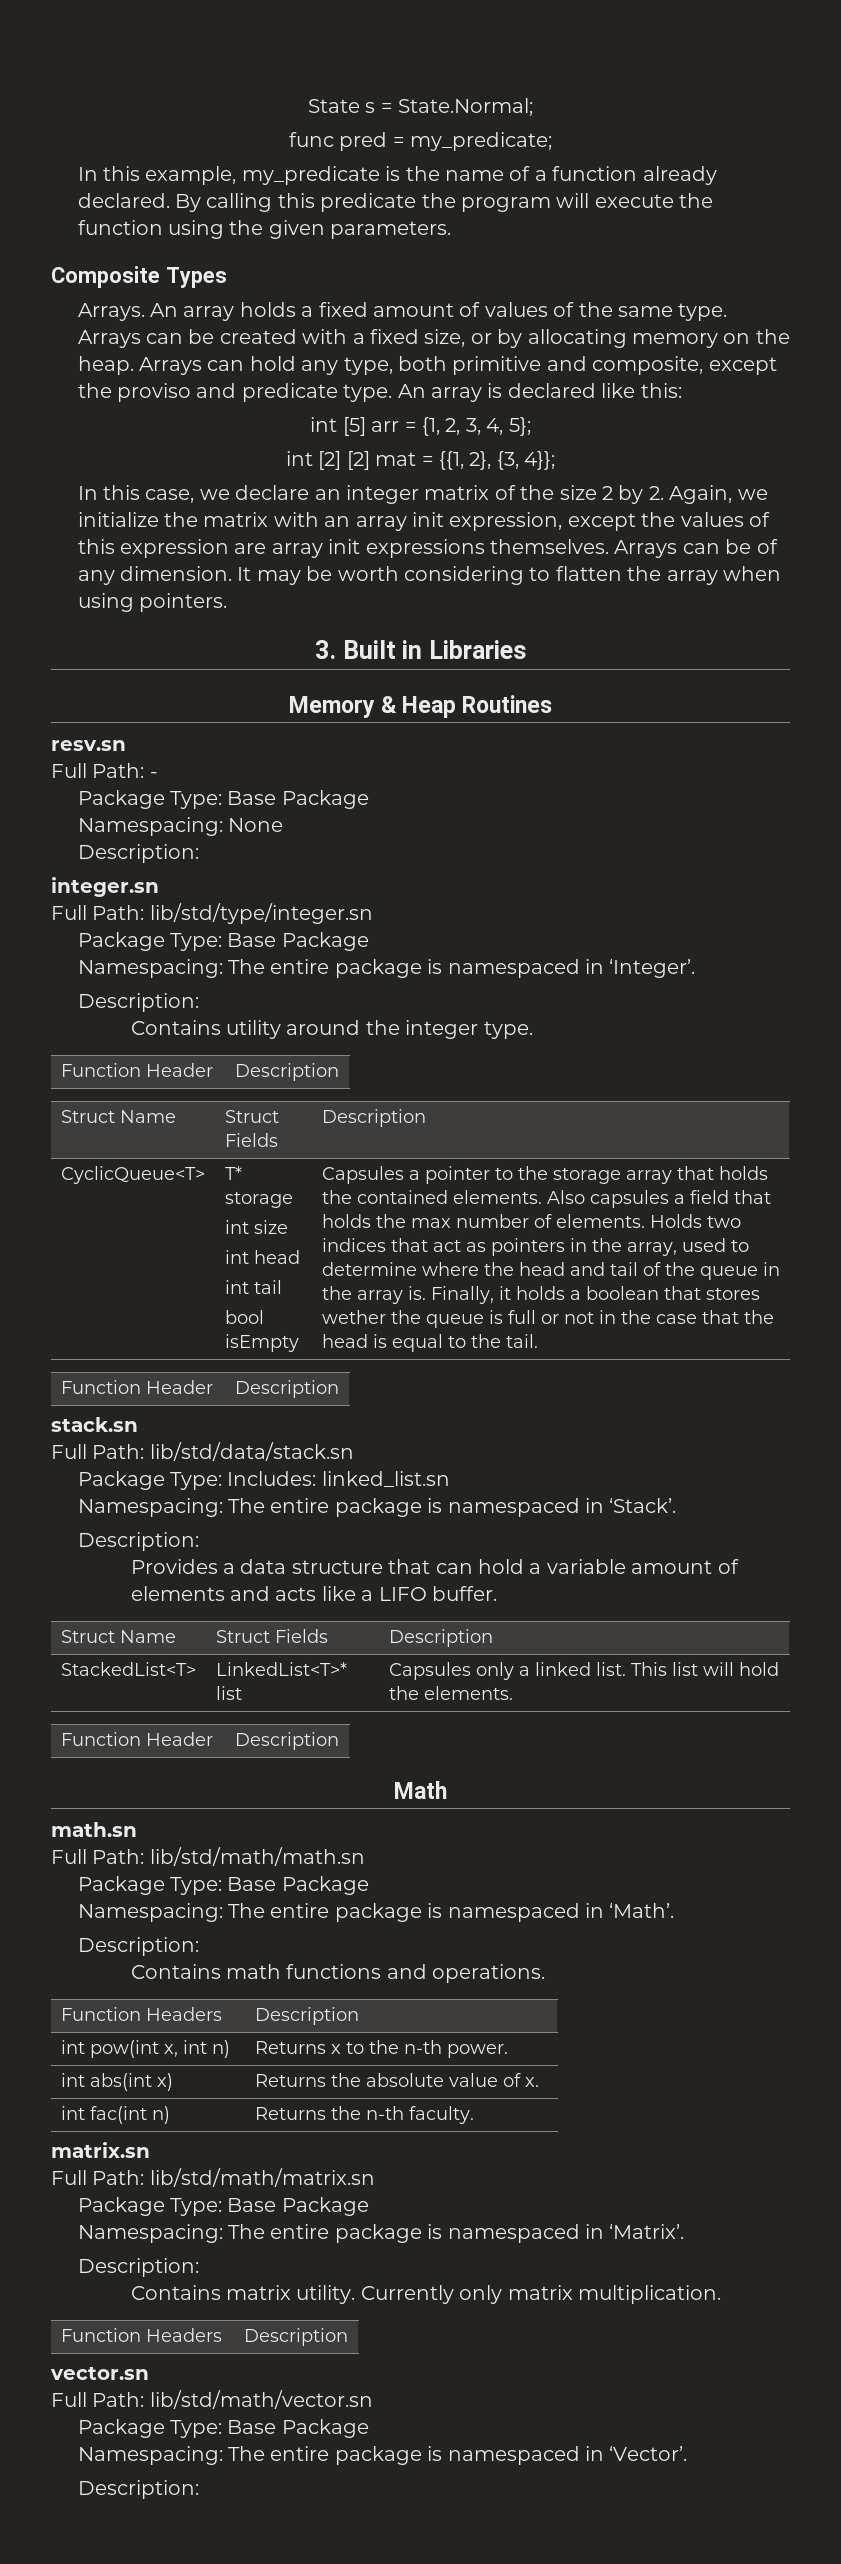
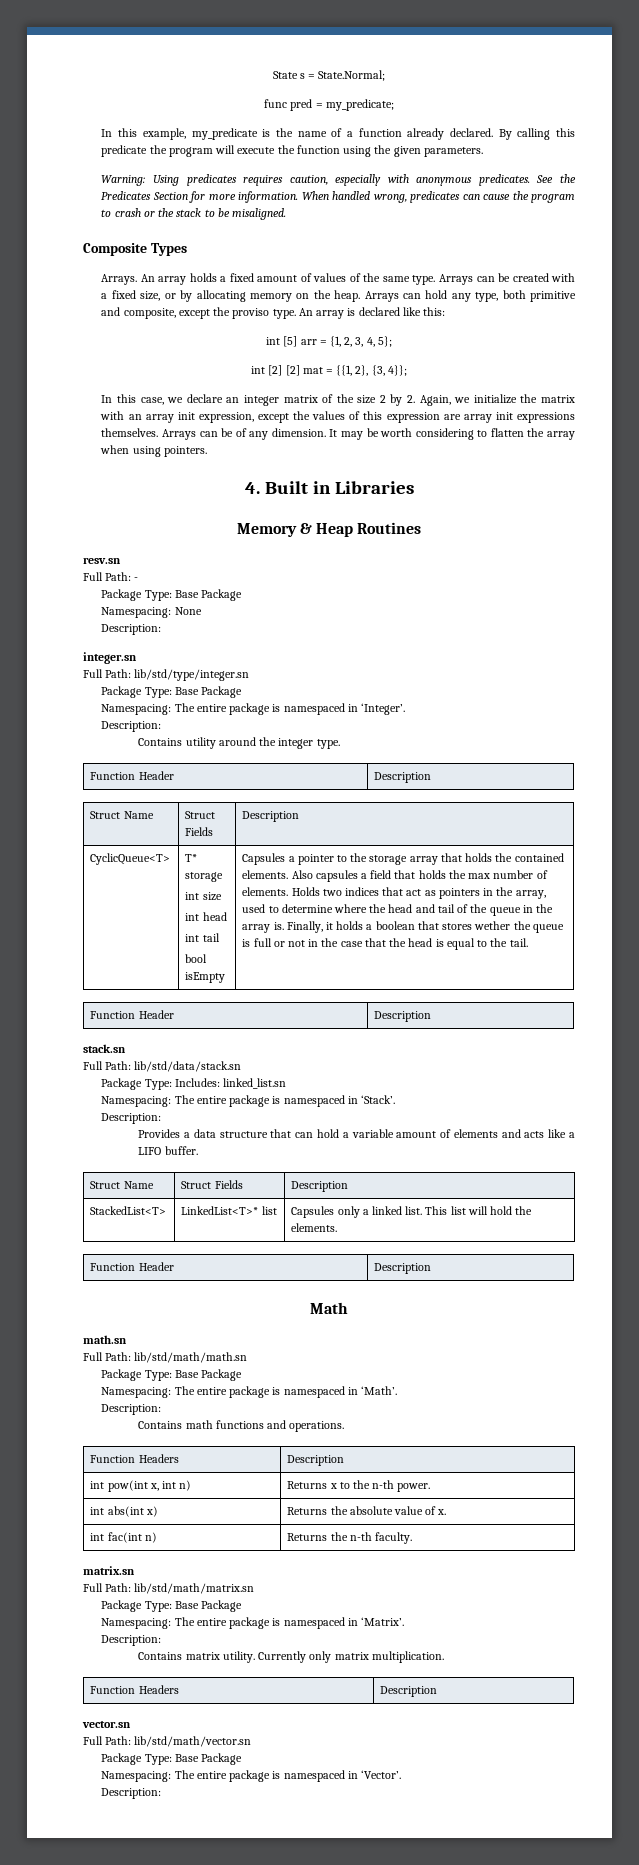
(452, 230) none -> [101,174,576,186] [101,191,575,203] [101,208,287,220] // Warning: Using predicates requires caution, especially with anonymous predicates. See the Predicates Section for more information. When handled wrong, predicates can cause the program to crash or the stack to be misaligned.
[196,383,338,402] and predicate -> (270, 313) none
[314,640,336,659] 3. -> [244,482,260,494] 4.

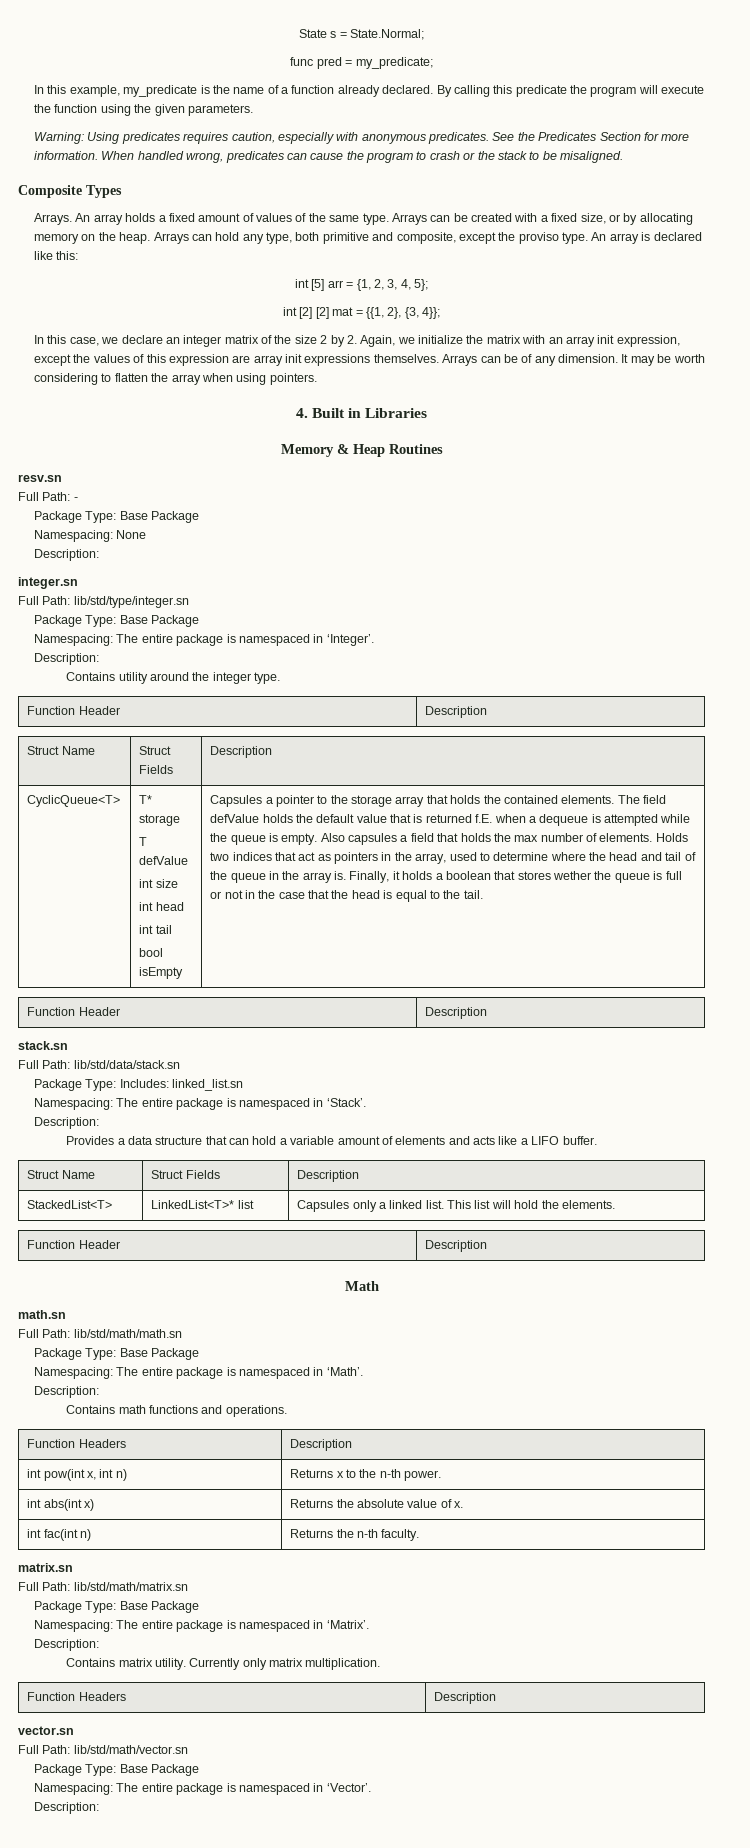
(224, 877) none -> [139,837,148,846] [139,856,189,865] // T defValue
(289, 874) none -> [617,795,667,804] [210,814,691,826] [210,833,318,845] The field defValue holds the default value that is returned f.E. when a dequeue is attempted while the queue is empty.

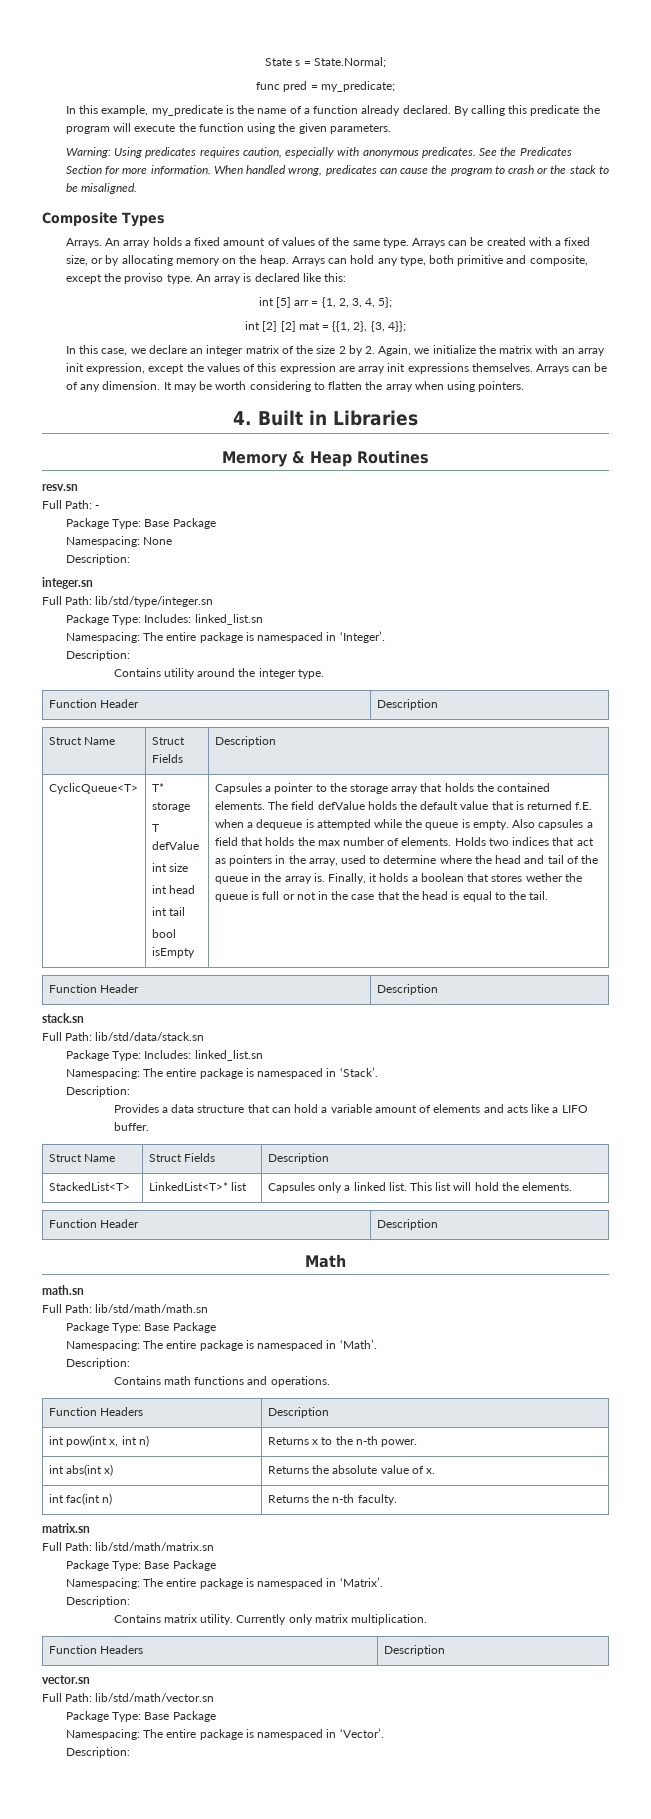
[119,615,200,627] Base Package -> [144,614,263,625] Includes: linked_list.sn

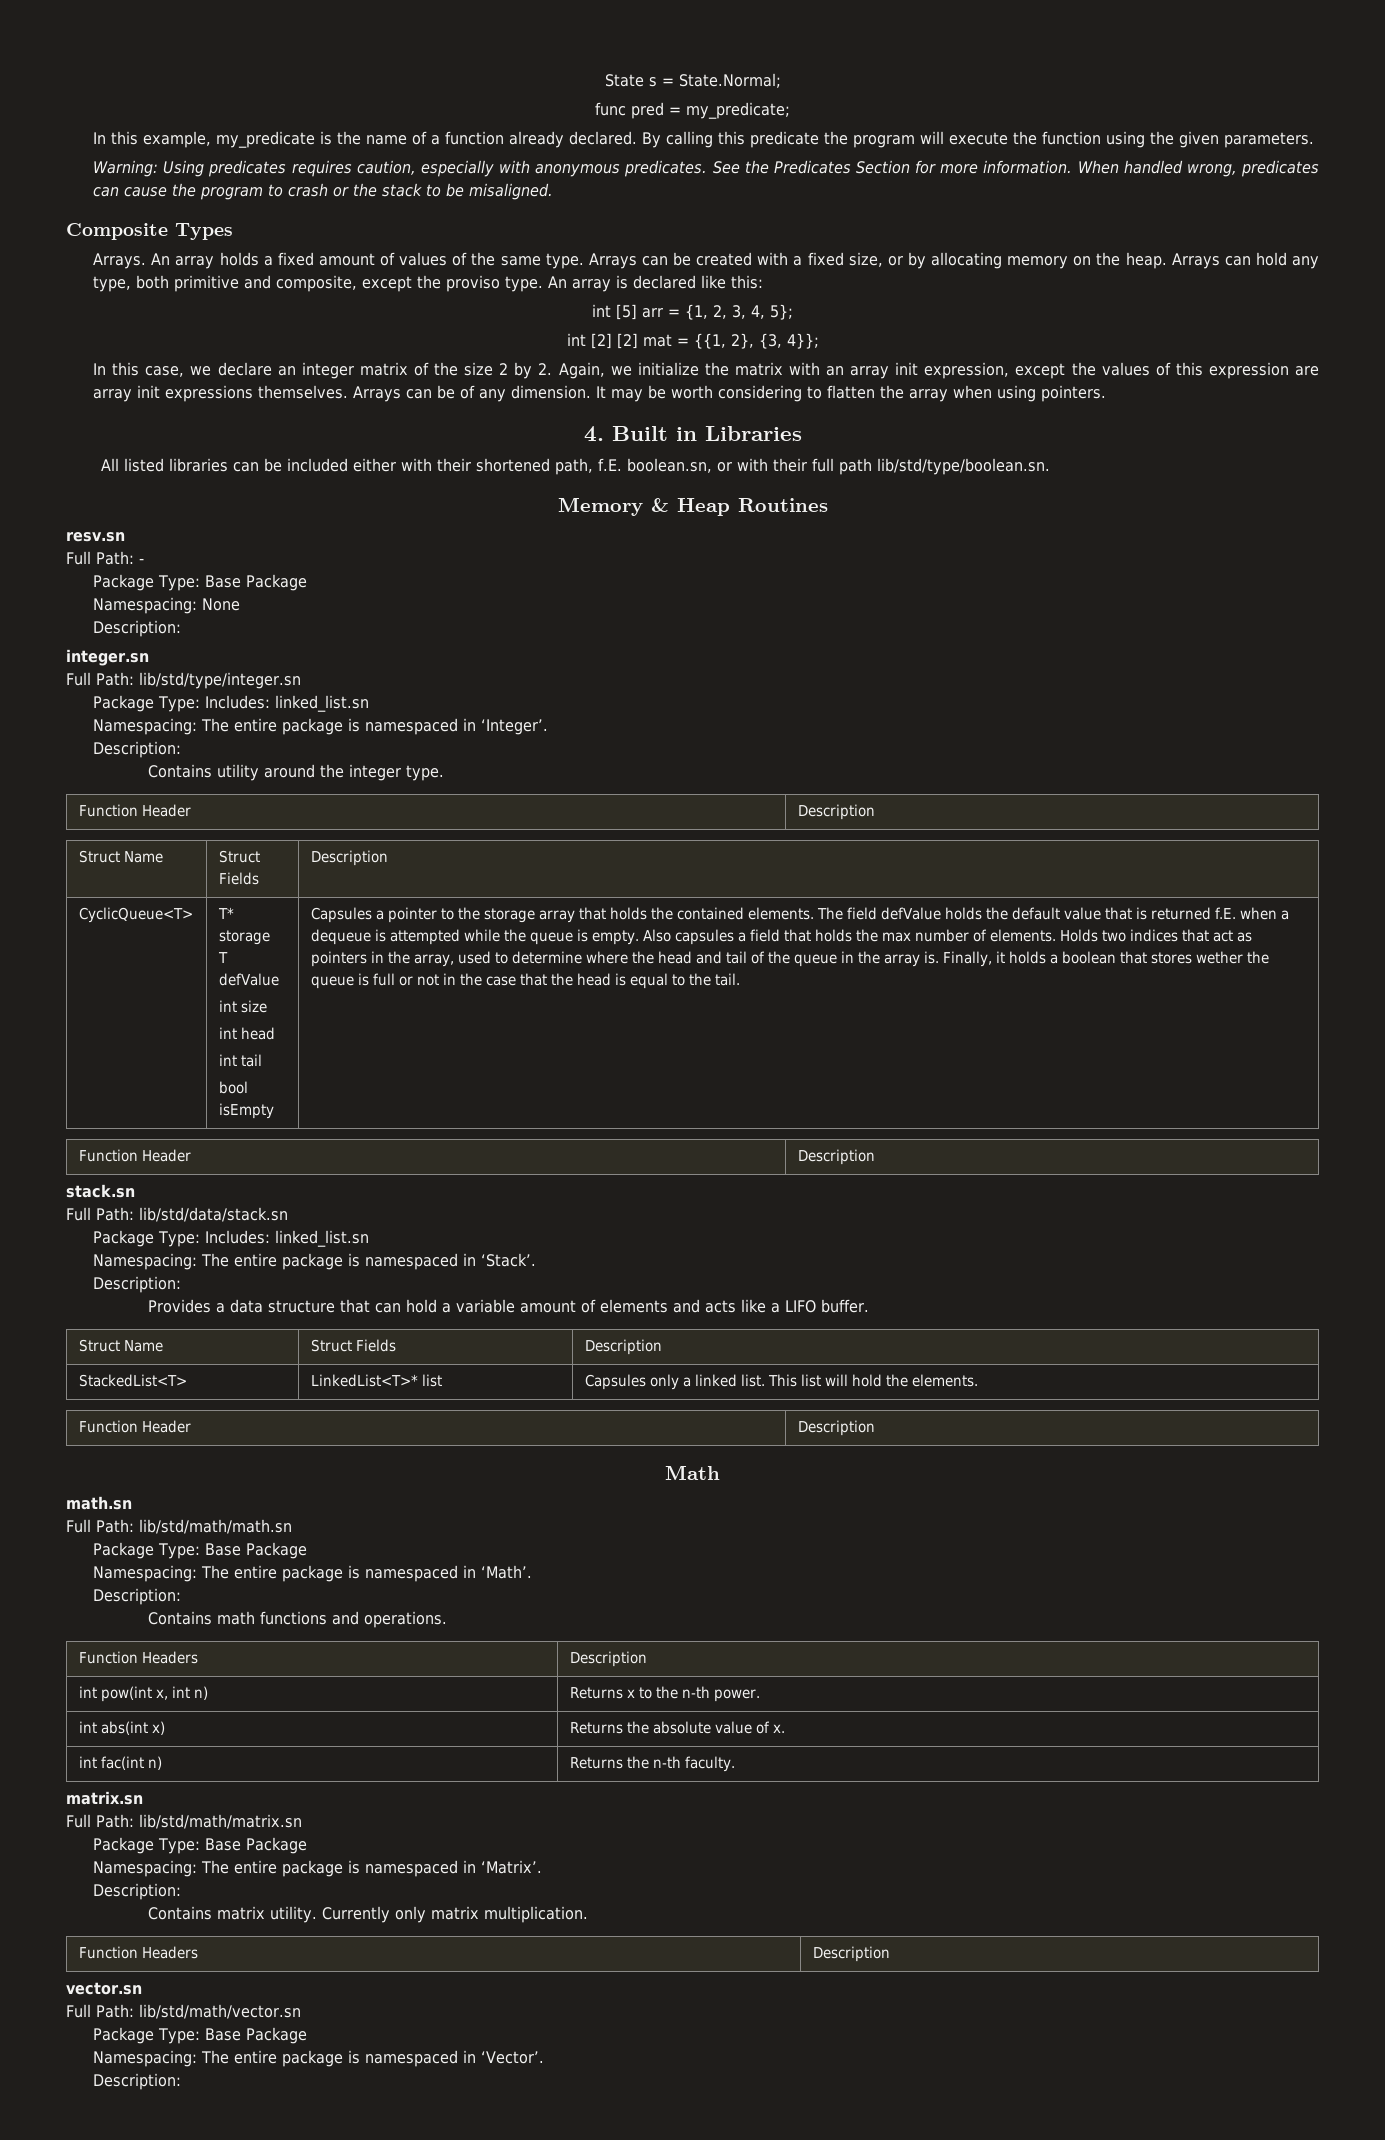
(418, 418) none -> [100,458,1050,475] // All listed libraries can be included either with their shortened path, f.E. boolean.sn, or with their full path lib/std/type/boolean.sn.

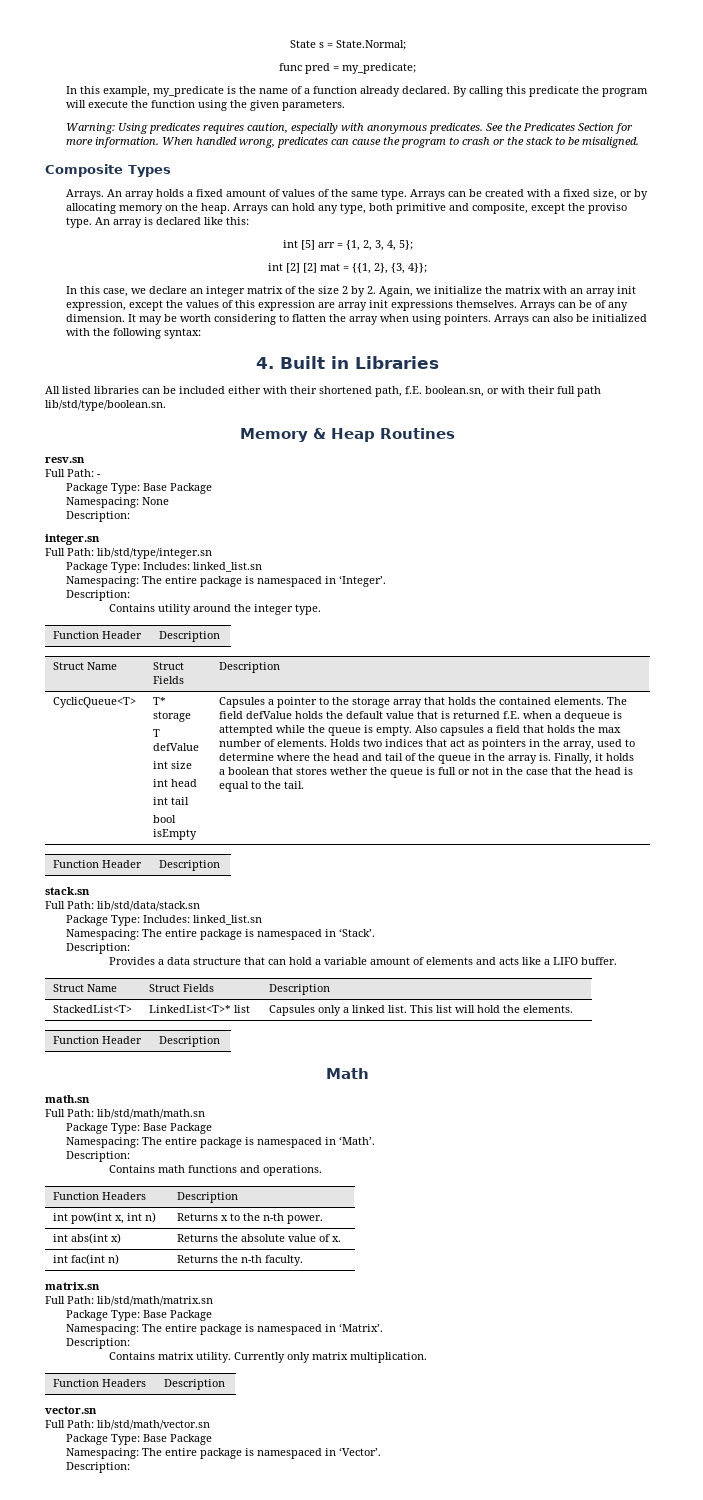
(1107, 393) none -> [494,314,648,325] [66,328,202,339] Arrays can also be initialized with the following syntax:

